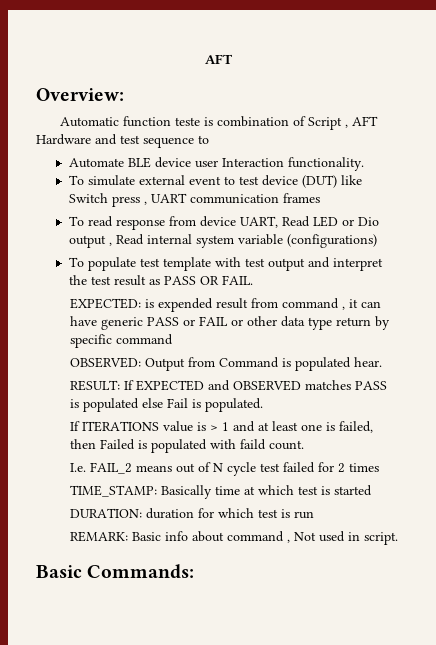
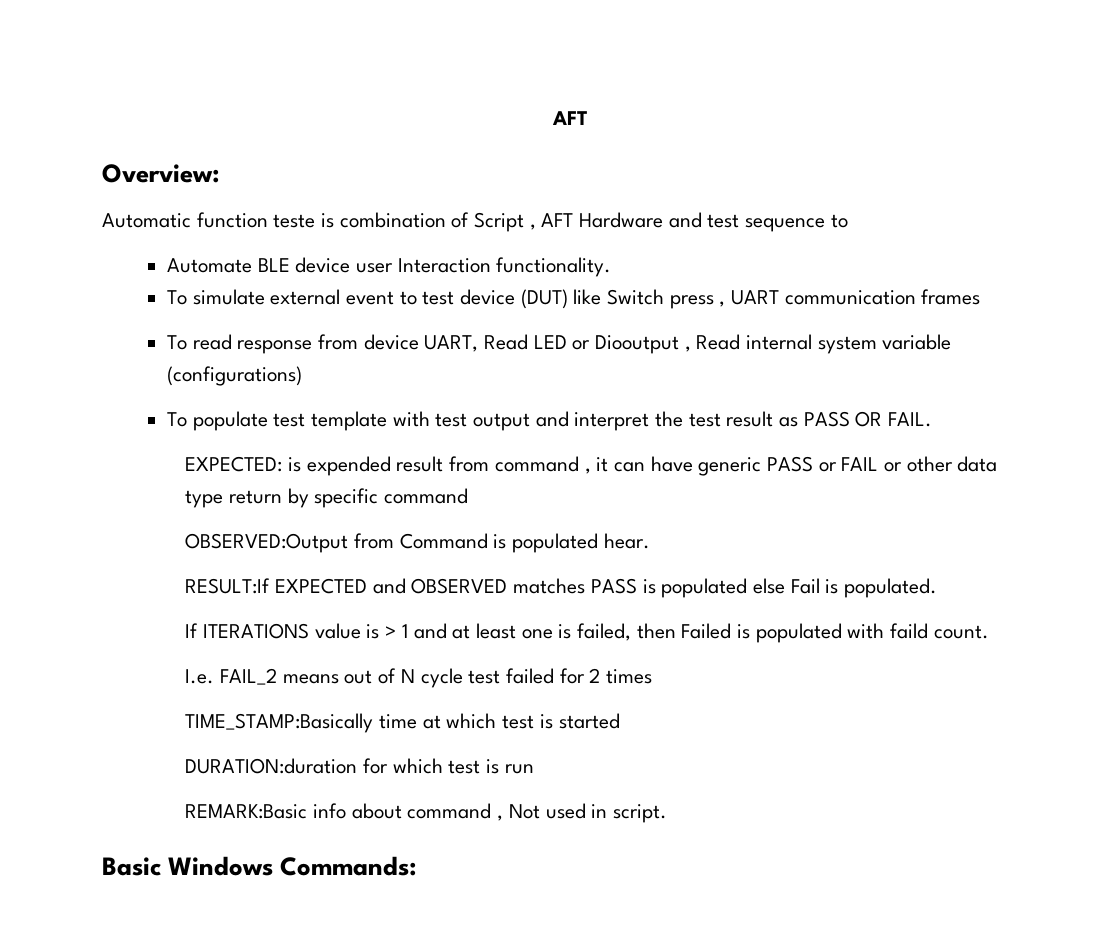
[357,217,379,226] [68,235,106,248] Dio output -> [594,335,679,354] Diooutput
[70,357,186,371] OBSERVED: Output -> [185,533,349,553] OBSERVED:Output
[70,380,135,391] RESULT: If -> [185,578,271,594] RESULT:If
[70,485,213,499] TIME_STAMP: Basically -> [185,713,374,733] TIME_STAMP:Basically
[70,508,195,519] DURATION: duration -> [185,758,358,774] DURATION:duration
[70,531,162,542] REMARK: Basic -> [185,804,308,819] REMARK:Basic
(82, 571) none -> [168,856,274,876] Windows

